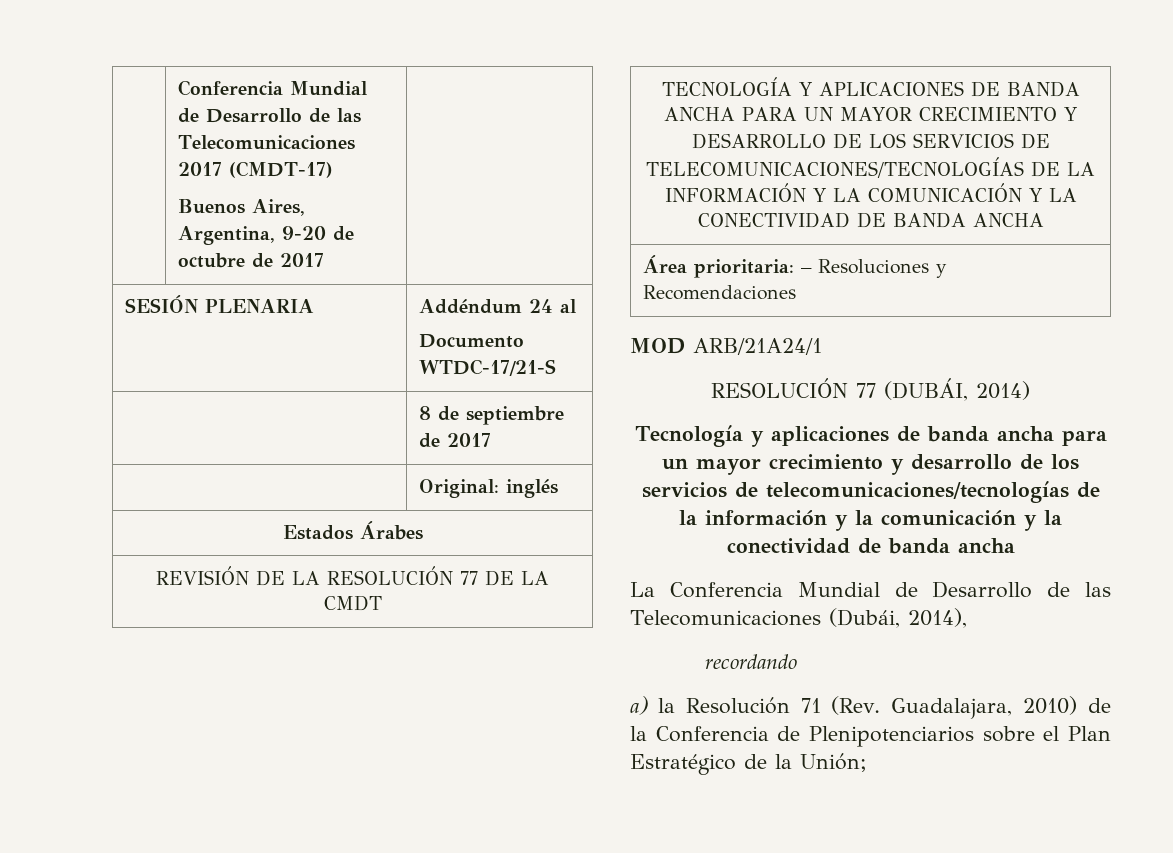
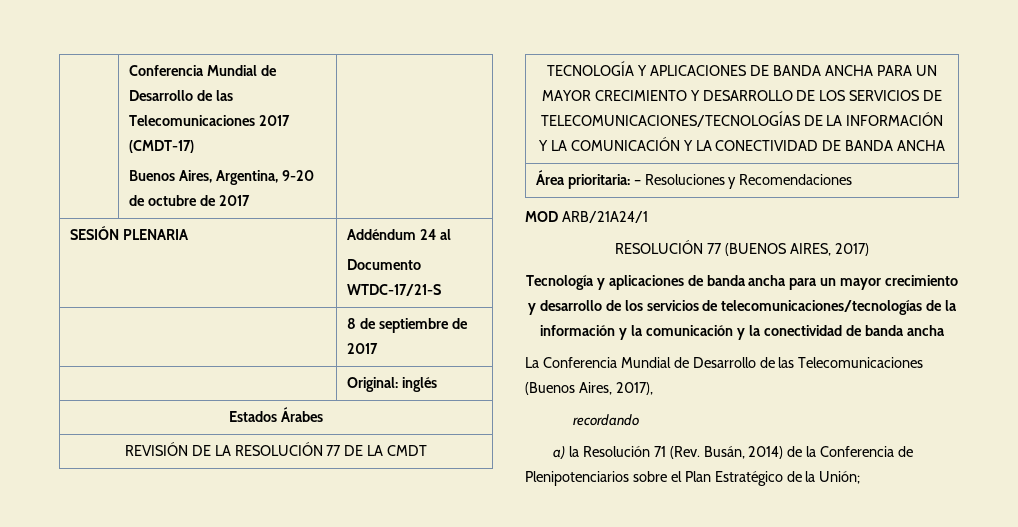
[884,378,1030,401] (DUBÁI, 2014) -> [725,243,869,256] (BUENOS AIRES, 2017)
[828,608,967,628] (Dubái, 2014), -> [525,382,653,395] (Buenos Aires, 2017),
[891,696,1078,719] Guadalajara, 2010) -> [703,446,784,459] Busán, 2014)

